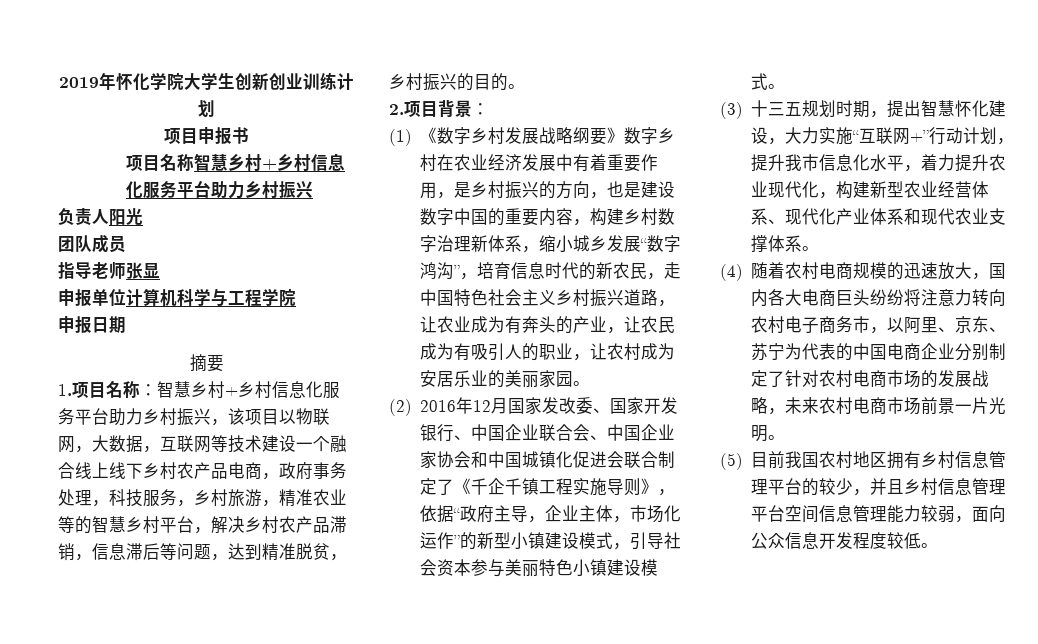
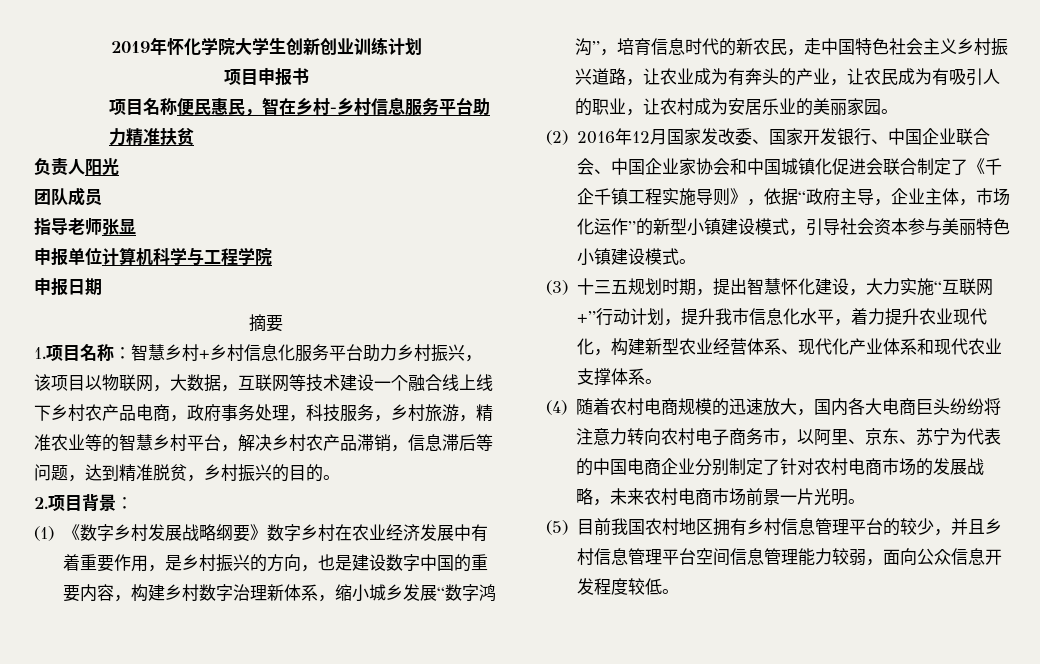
[193,153,345,171] [125,180,313,199] 智慧乡村+乡村信息化服务平台助力乡村振兴 -> [176,97,490,116] [108,127,194,146] 便民惠民，智在乡村-乡村信息服务平台助力精准扶贫

